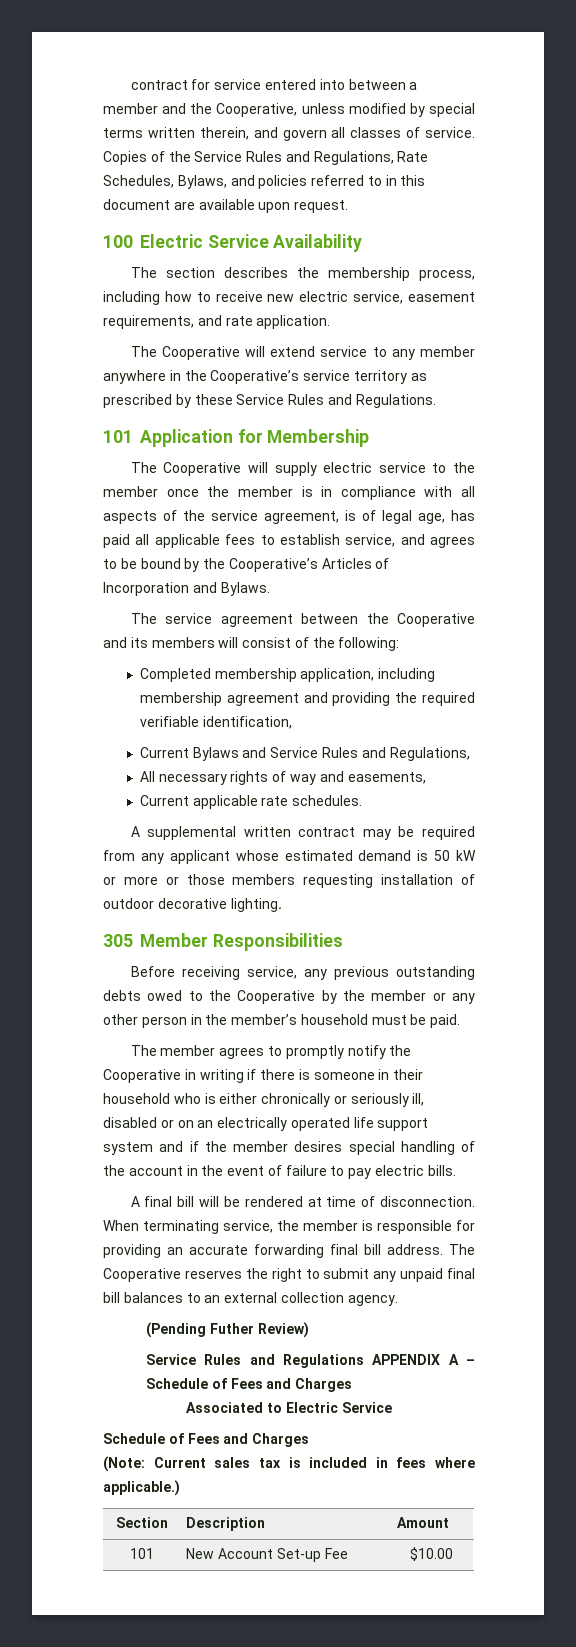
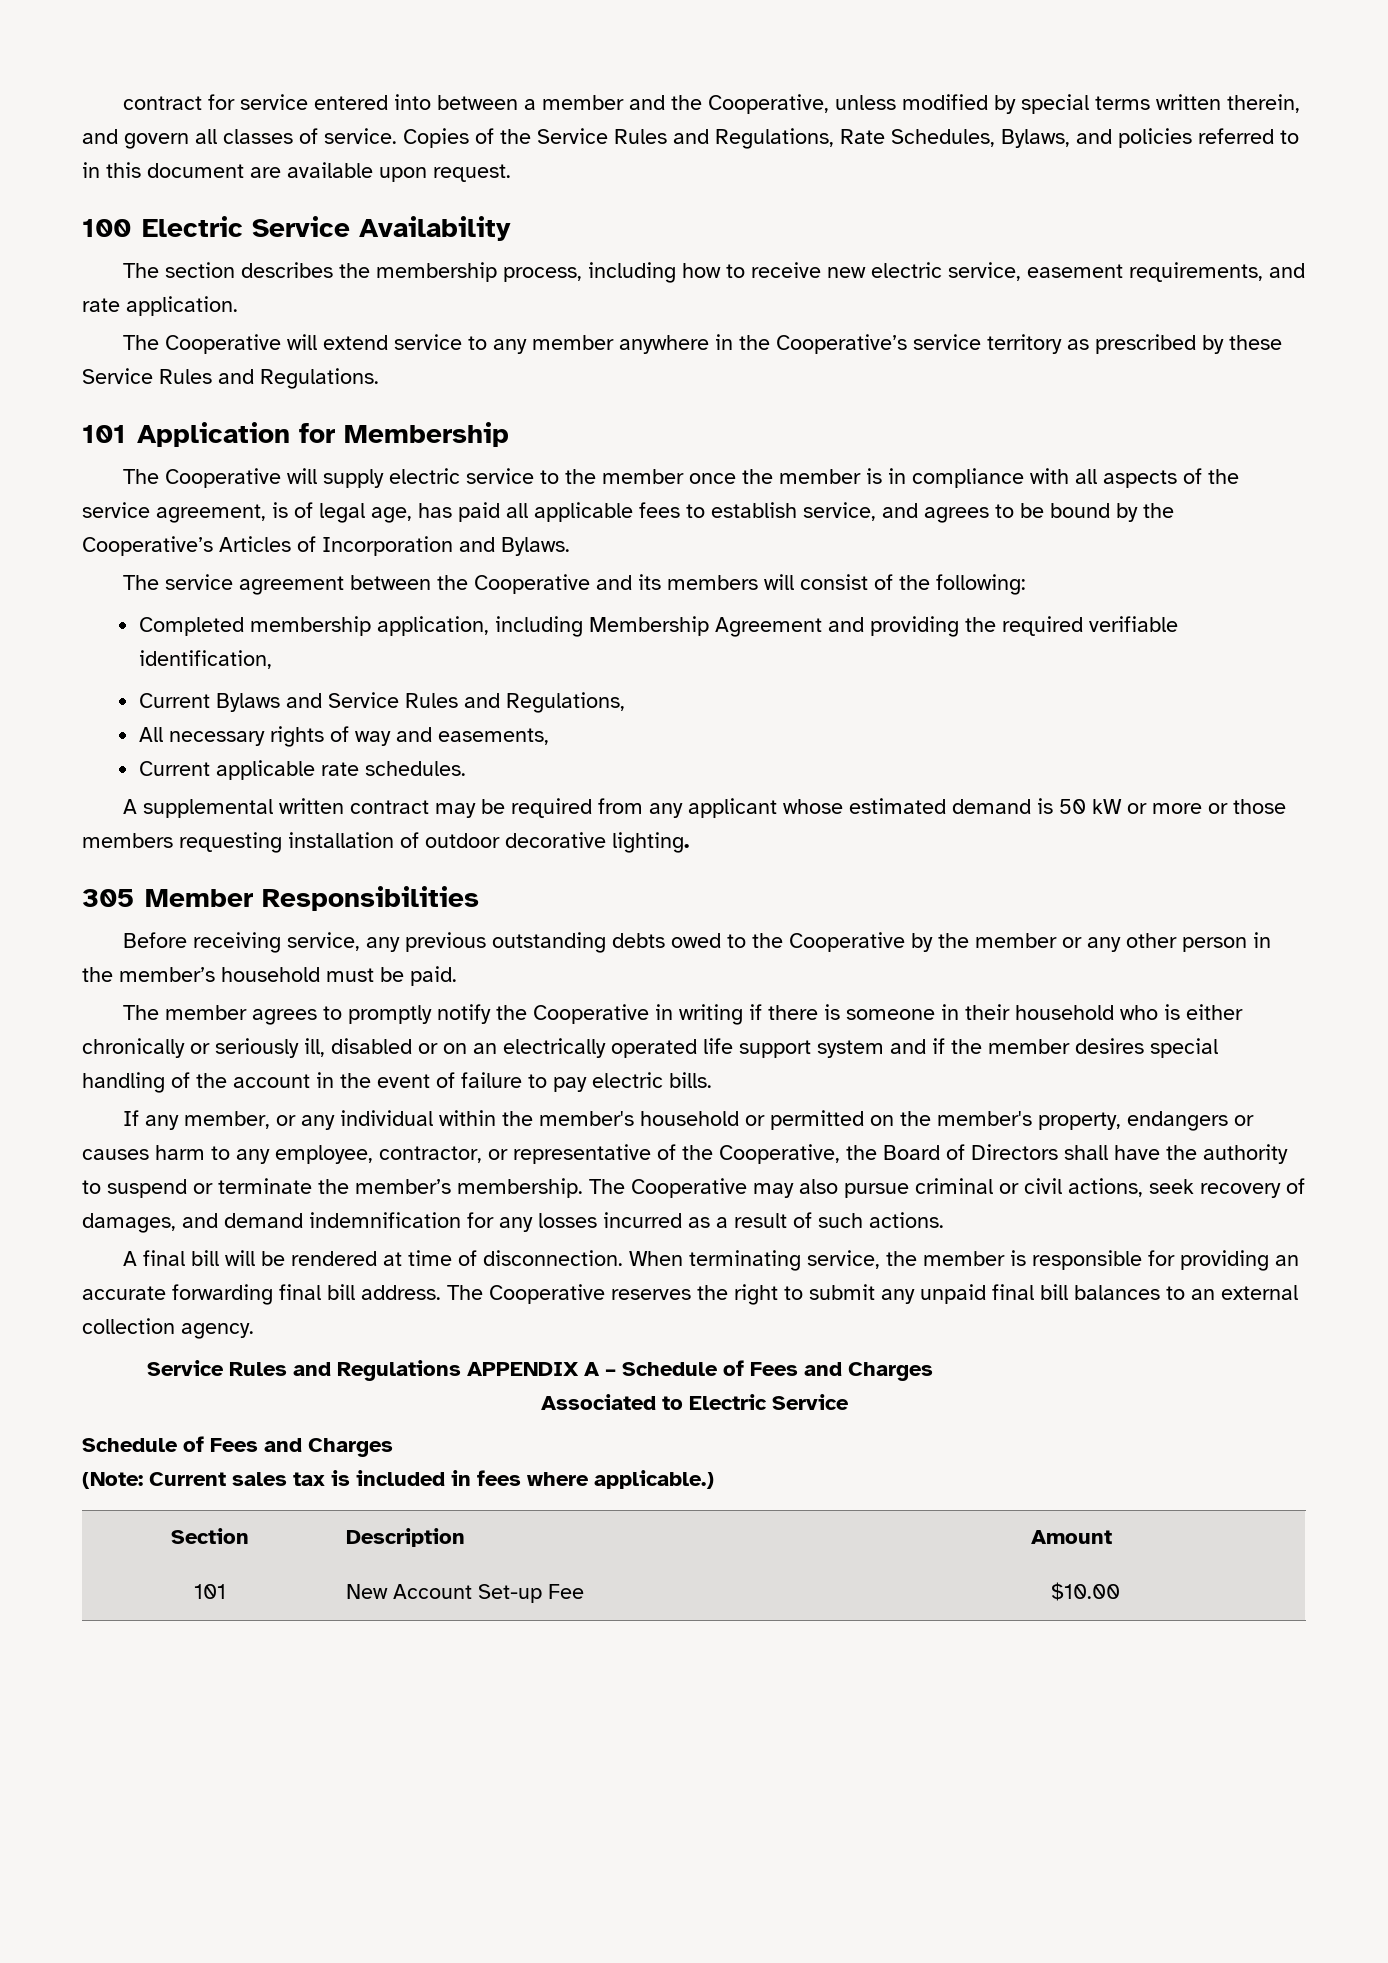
[139,692,299,706] membership agreement -> [588,616,822,637] Membership Agreement
(456, 1170) none -> [123,1110,1255,1131] [82,1144,1288,1164] [82,1178,1305,1198] [82,1212,944,1233] // If any member, or any individual within the member's household or permitted on the member's property, endangers or causes harm to any employee, contractor, or representative of the Cooperative, the Board of Directors shall have the authority to suspend or terminate the member’s membership. The Cooperative may also pursue criminal or civil actions, seek recovery of damages, and demand indemnification for any losses incurred as a result of such actions.
[146,1322,309,1338] // (Pending Futher Review) -> (254, 1331) none

